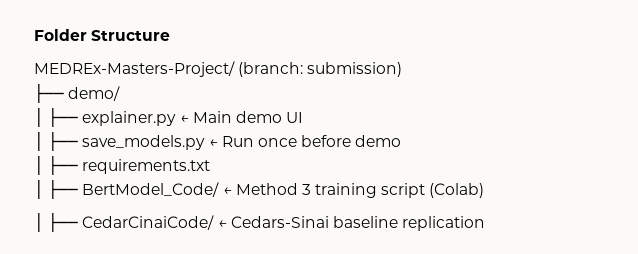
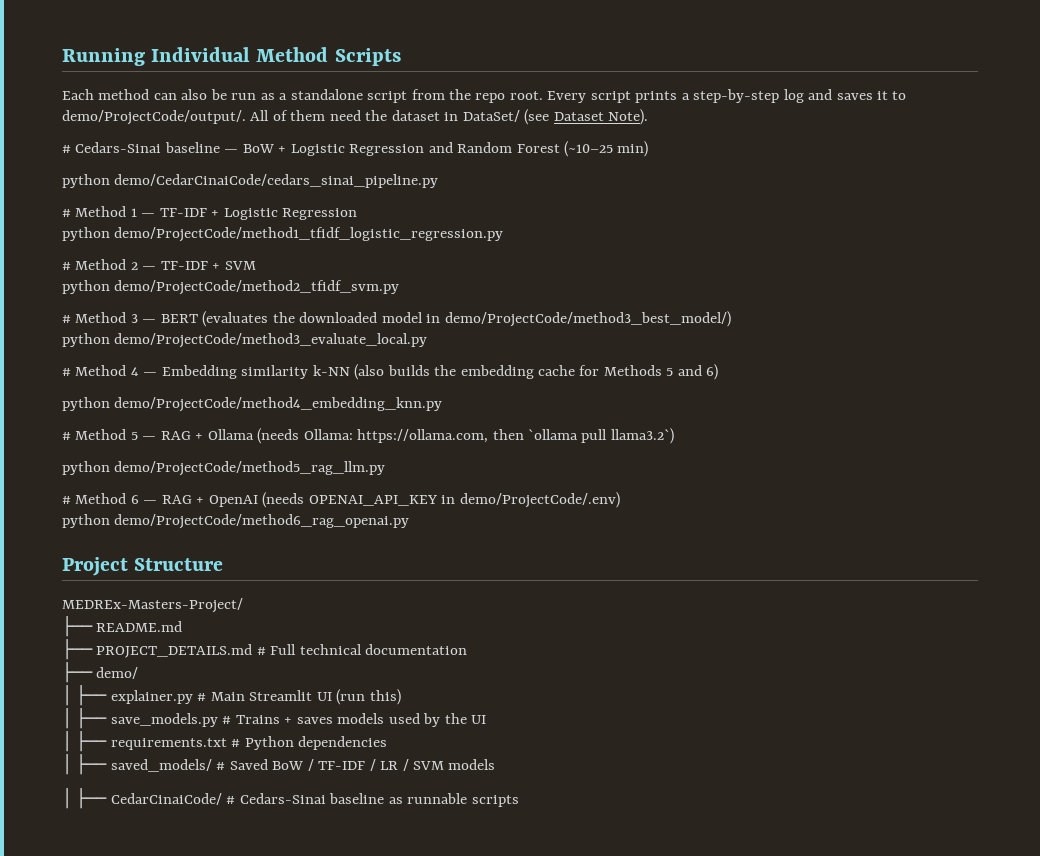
[34,29,171,41] [34,61,403,77] Folder Structure // MEDREx-Masters-Project/ (branch: submission) -> [62,47,401,66] [62,89,907,103] [62,109,649,125] [62,141,649,157] [62,174,439,188] [62,206,358,220] [62,227,504,242] [62,259,256,270] [62,280,400,295] [62,311,731,327] [62,333,428,348] [62,364,719,380] [62,397,443,412] [62,428,674,444] [62,461,386,476] [62,492,620,508] [62,514,410,529] [62,557,224,576] [62,598,243,613] [62,616,183,637] [62,639,468,660] Running Individual Method Scripts // Each method can also be run as a standalone script from the repo root. Every script prints a step-by-step log and saves it to demo/ProjectCode/output/. All of them need the dataset in DataSet/ (see Dataset Note). // # Cedars-Sinai baseline — BoW + Logistic Regression and Random Forest (~10–25 min) // python demo/CedarCinaiCode/cedars_sinai_pipeline.py // # Method 1 — TF-IDF + Logistic Regression // python demo/ProjectCode/method1_tfidf_logistic_regression.py // # Method 2 — TF-IDF + SVM // python demo/ProjectCode/method2_tfidf_svm.py // # Method 3 — BERT (evaluates the downloaded model in demo/ProjectCode/method3_best_model/) // python demo/ProjectCode/method3_evaluate_local.py // # Method 4 — Embedding similarity k-NN (also builds the embedding cache for Methods 5 and 6) // python demo/ProjectCode/method4_embedding_knn.py // # Method 5 — RAG + Ollama (needs Ollama: https://ollama.com, then `ollama pull llama3.2`) // python demo/ProjectCode/method5_rag_llm.py // # Method 6 — RAG + OpenAI (needs OPENAI_API_KEY in demo/ProjectCode/.env) // python demo/ProjectCode/method6_rag_openai.py // Project Structure // MEDREx-Masters-Project/ // ├── README.md // ├── PROJECT_DETAILS.md # Full technical documentation
[179,111,304,123] [34,131,402,151] [34,155,211,175] [34,179,485,199] ← Main demo UI // │ ├── save_models.py ← Run once before demo // │ ├── requirements.txt // │ ├── BertModel_Code/ ← Method 3 training script (Colab) -> [197,689,401,705] [62,708,487,729] [62,731,388,752] [62,754,496,775] # Main Streamlit UI (run this) // │ ├── save_models.py # Trains + saves models used by the UI // │ ├── requirements.txt # Python dependencies // │ ├── saved_models/ # Saved BoW / TF-IDF / LR / SVM models
[217,216,486,231] ← Cedars-Sinai baseline replication -> [226,793,519,807] # Cedars-Sinai baseline as runnable scripts

